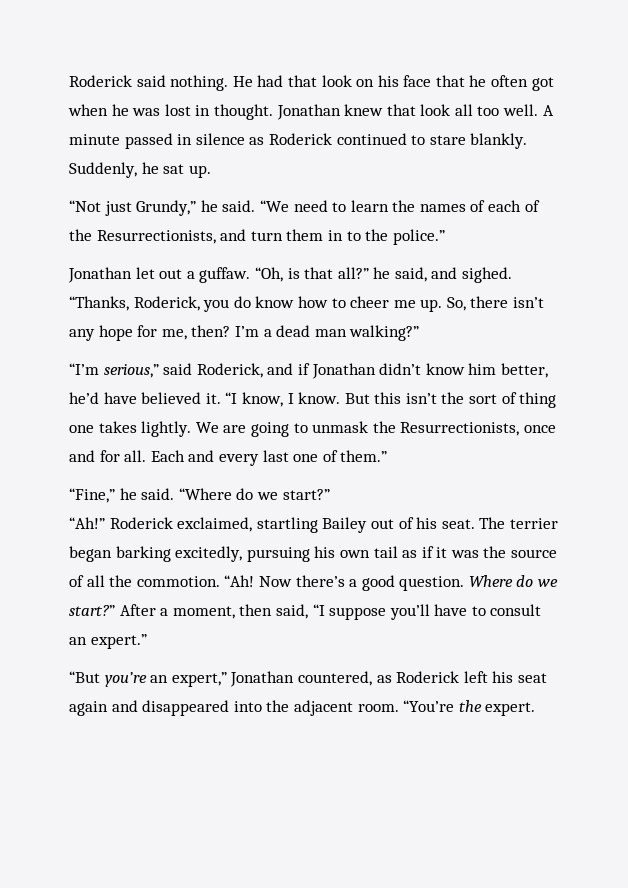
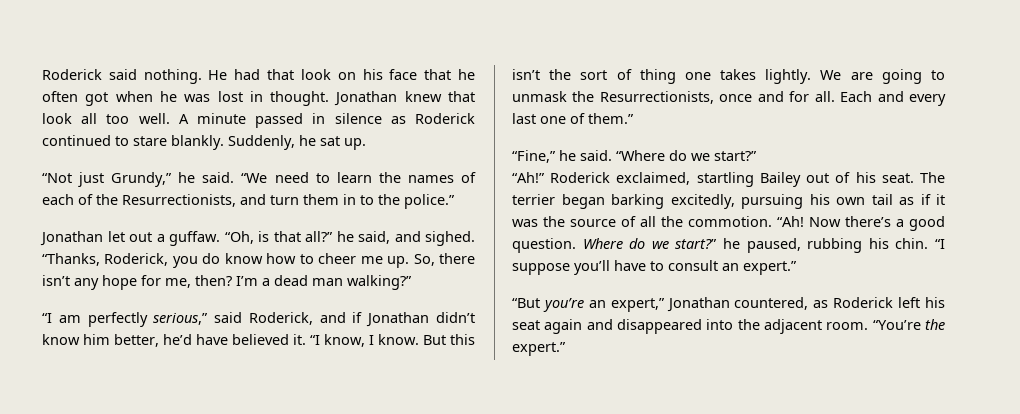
[69,363,99,375] “I’m -> [42,312,148,327] “I am perfectly
[119,604,308,619] After a moment, then said, -> [723,238,929,253] he paused, rubbing his chin.
[485,702,536,716] expert. -> [512,342,566,356] expert.”

